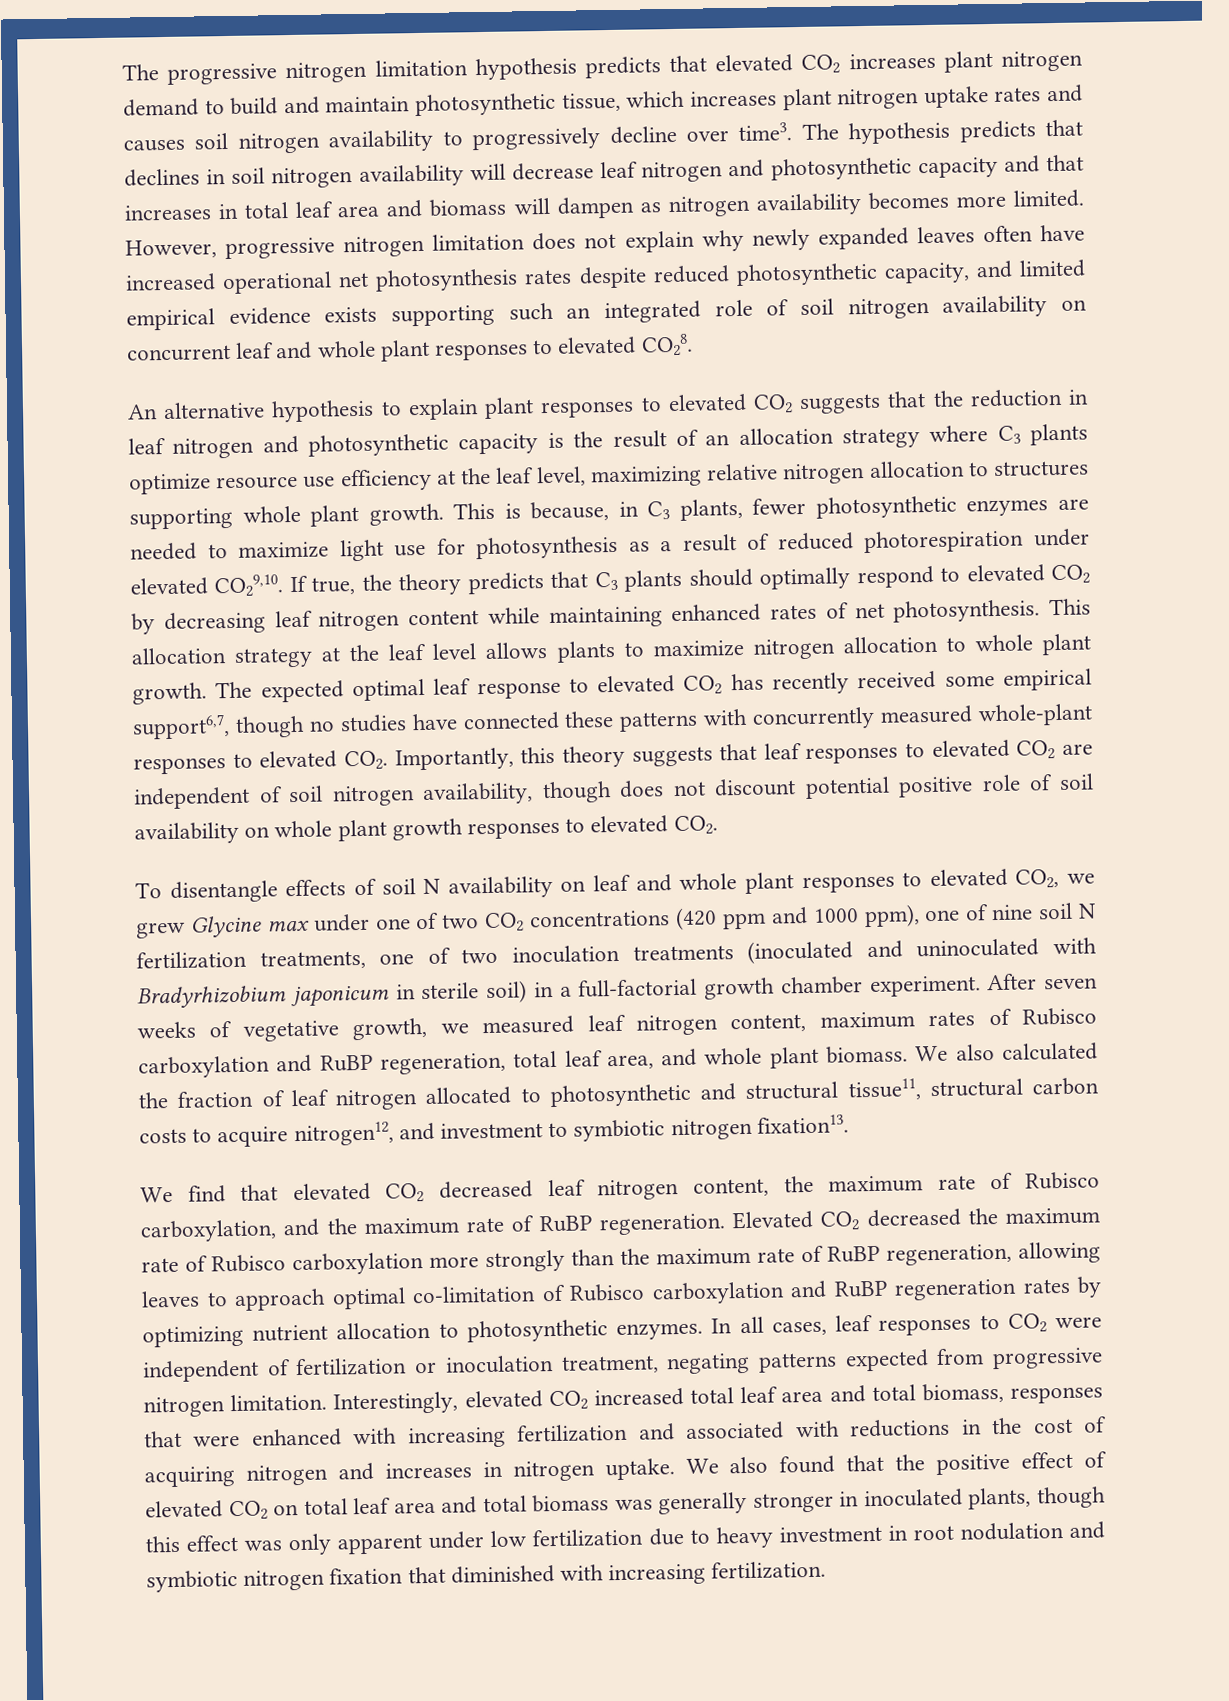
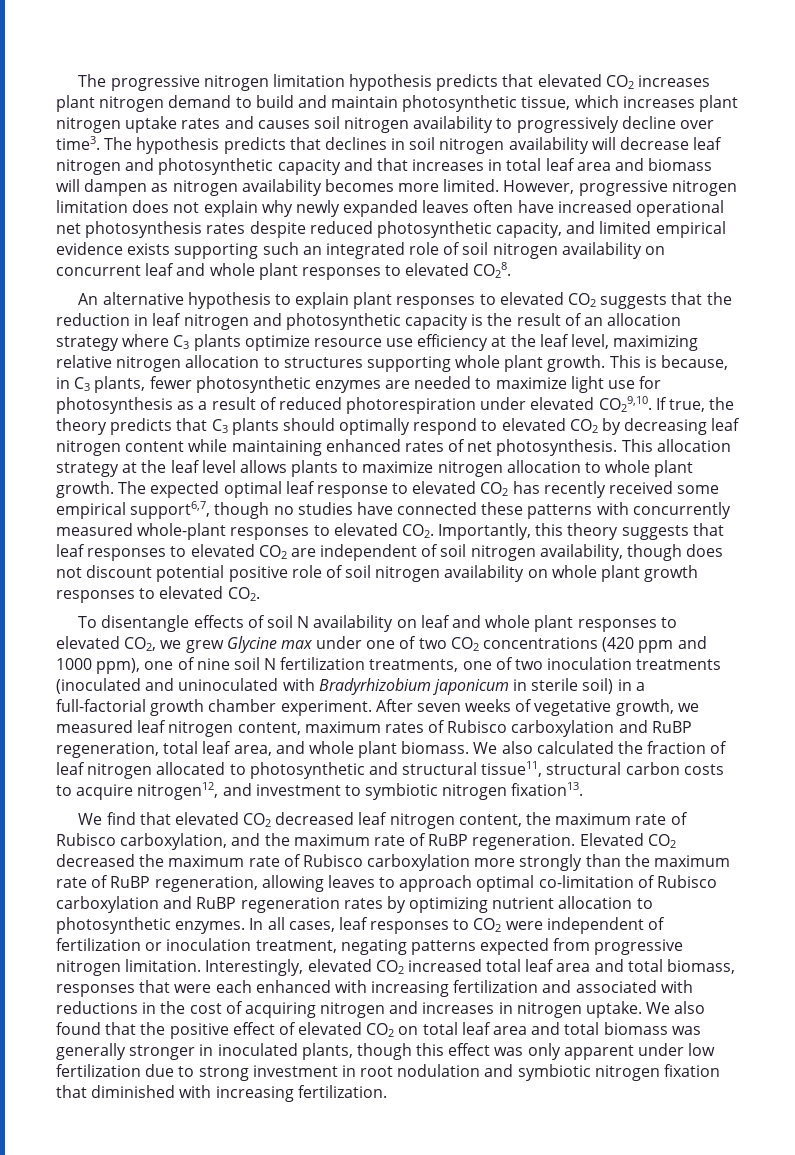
(1094, 781) none -> [375,566,441,582] nitrogen
(241, 1440) none -> [215,980,252,993] each
[715,1526,773,1549] heavy -> [198,1066,249,1081] strong

